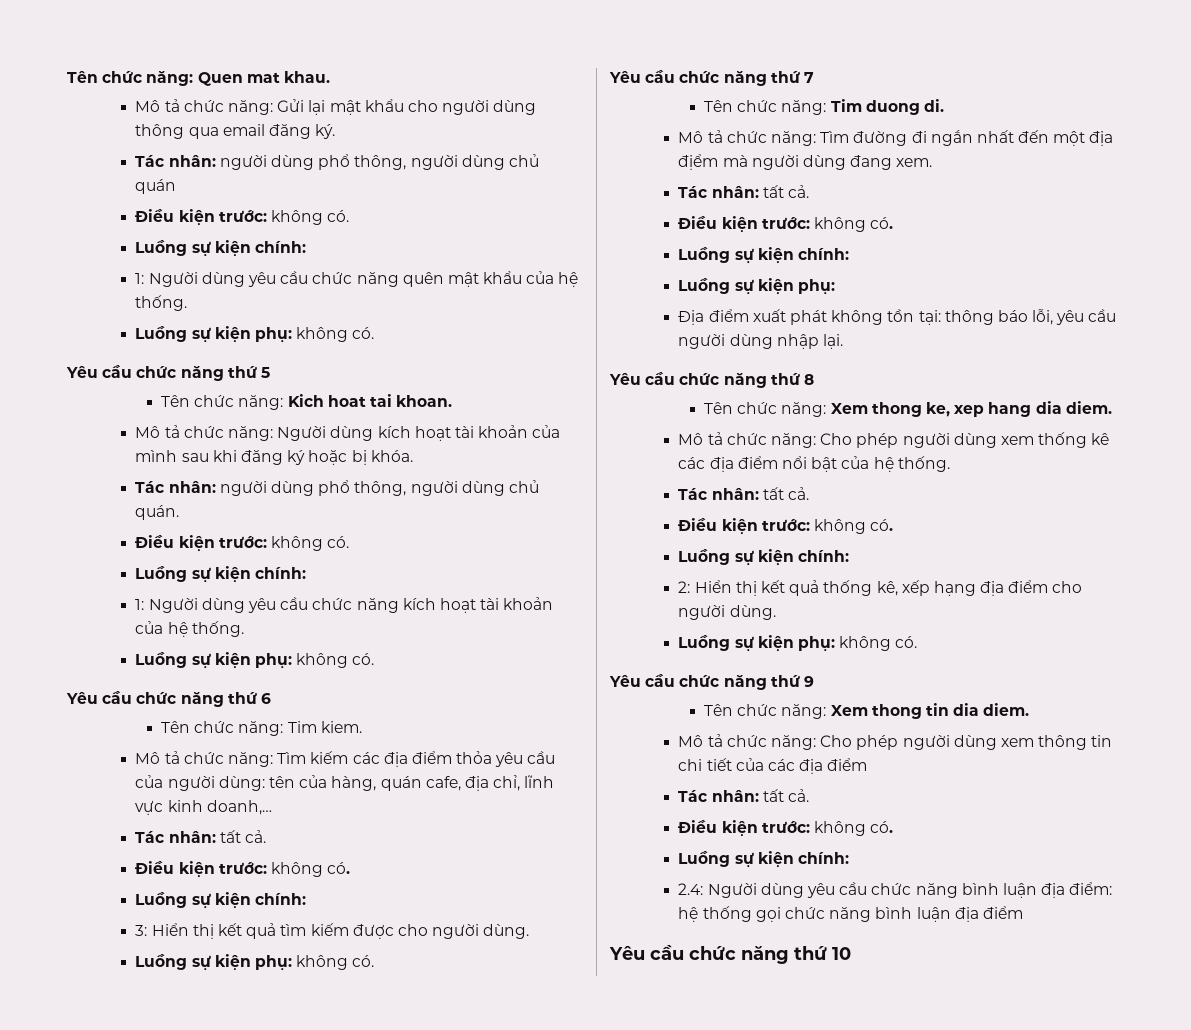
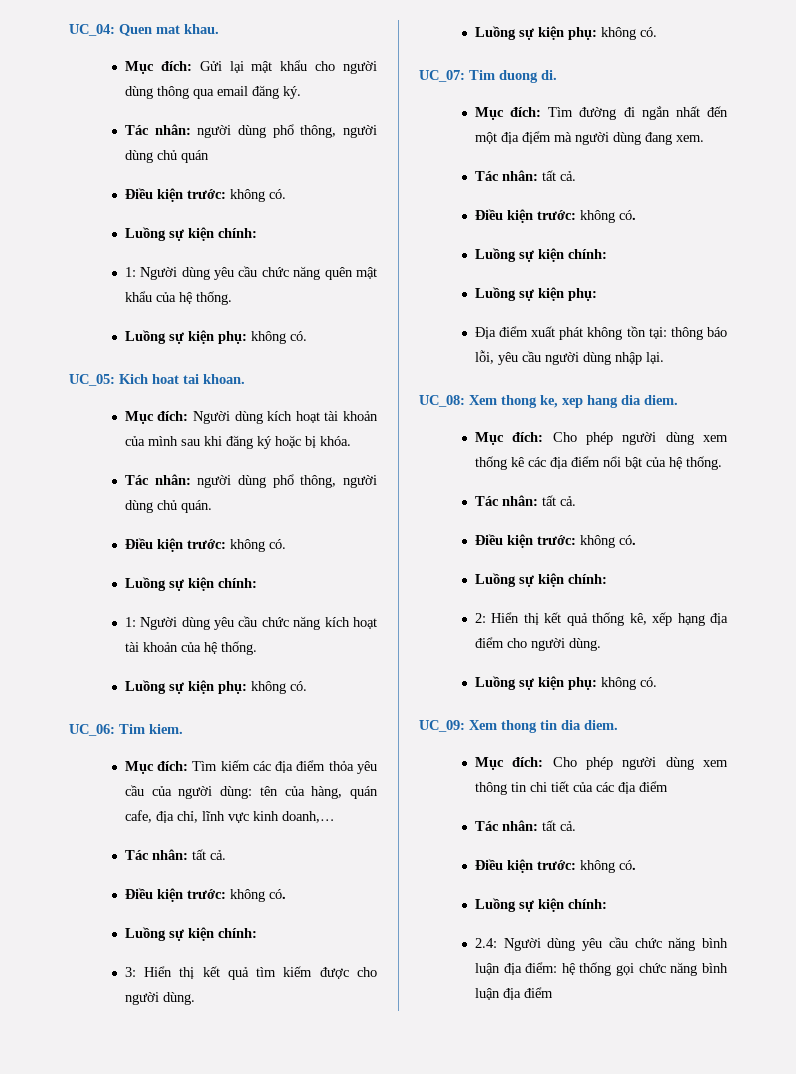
[67,71,194,86] Tên chức năng: -> [69,24,115,36] UC_04:
[135,99,273,115] Mô tả chức năng: -> [124,61,192,74] Mục đích:
[66,365,270,381] [161,395,284,410] Yêu cầu chức năng thứ 5 // Tên chức năng: -> [69,374,115,386] UC_05:
[135,425,273,441] Mô tả chức năng: -> [124,411,189,424] Mục đích:
[66,691,271,707] [161,721,362,736] [135,751,273,767] Yêu cầu chức năng thứ 6 // Tên chức năng: Tim kiem. // Mô tả chức năng: -> [69,724,183,736] [124,761,189,774] UC_06: Tim kiem. // Mục đích:
[609,70,814,86] [704,100,827,115] Yêu cầu chức năng thứ 7 // Tên chức năng: -> [419,70,465,82] UC_07:
[678,130,816,146] Mô tả chức năng: -> [474,107,542,120] Mục đích:
[609,372,814,388] [704,402,827,417] Yêu cầu chức năng thứ 8 // Tên chức năng: -> [419,395,465,407] UC_08:
[678,432,816,448] Mô tả chức năng: -> [474,432,544,445] Mục đích:
[609,674,814,690] [704,704,827,719] Yêu cầu chức năng thứ 9 // Tên chức năng: -> [419,720,465,732] UC_09:
[678,734,816,750] Mô tả chức năng: -> [474,757,544,770] Mục đích:
[609,945,851,964] // Yêu cầu chức năng thứ 10 -> (553, 992) none

